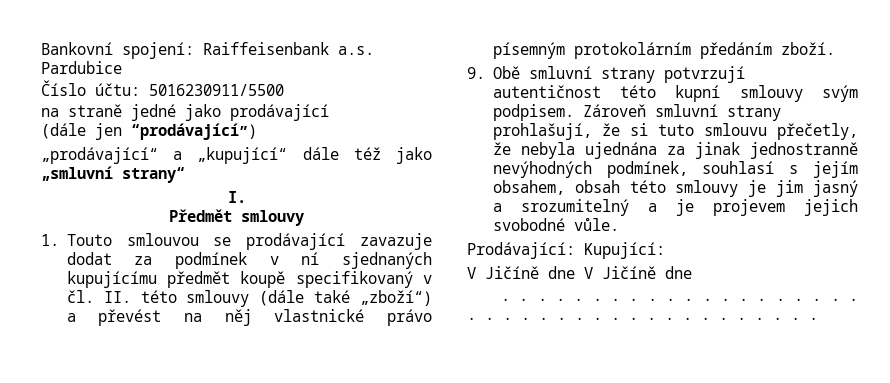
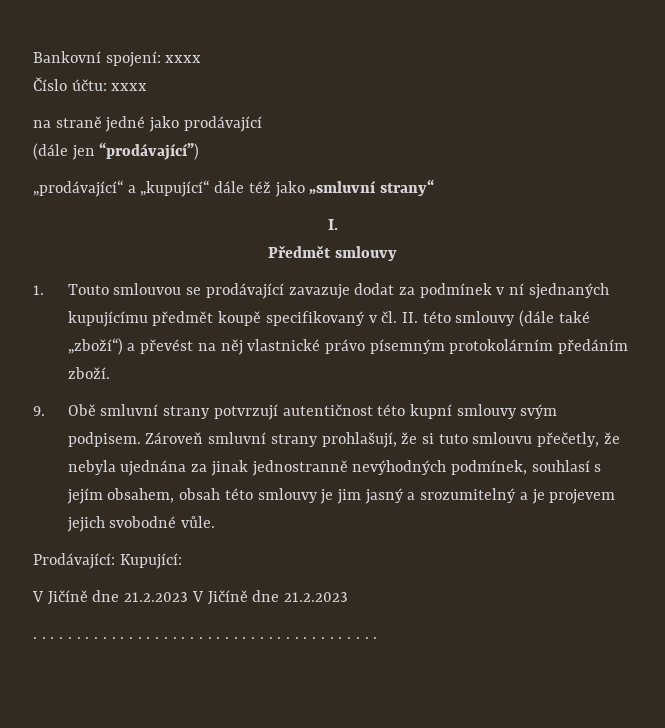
[203,42,374,55] [41,61,122,74] Raiffeisenbank a.s. Pardubice -> [165,55,202,63] xxxx
[149,84,284,96] 5016230911/5500 -> [111,83,148,91] xxxx
[584,266,692,279] V Jičíně dne -> [124,590,349,605] 21.2.2023 V Jičíně dne 21.2.2023

